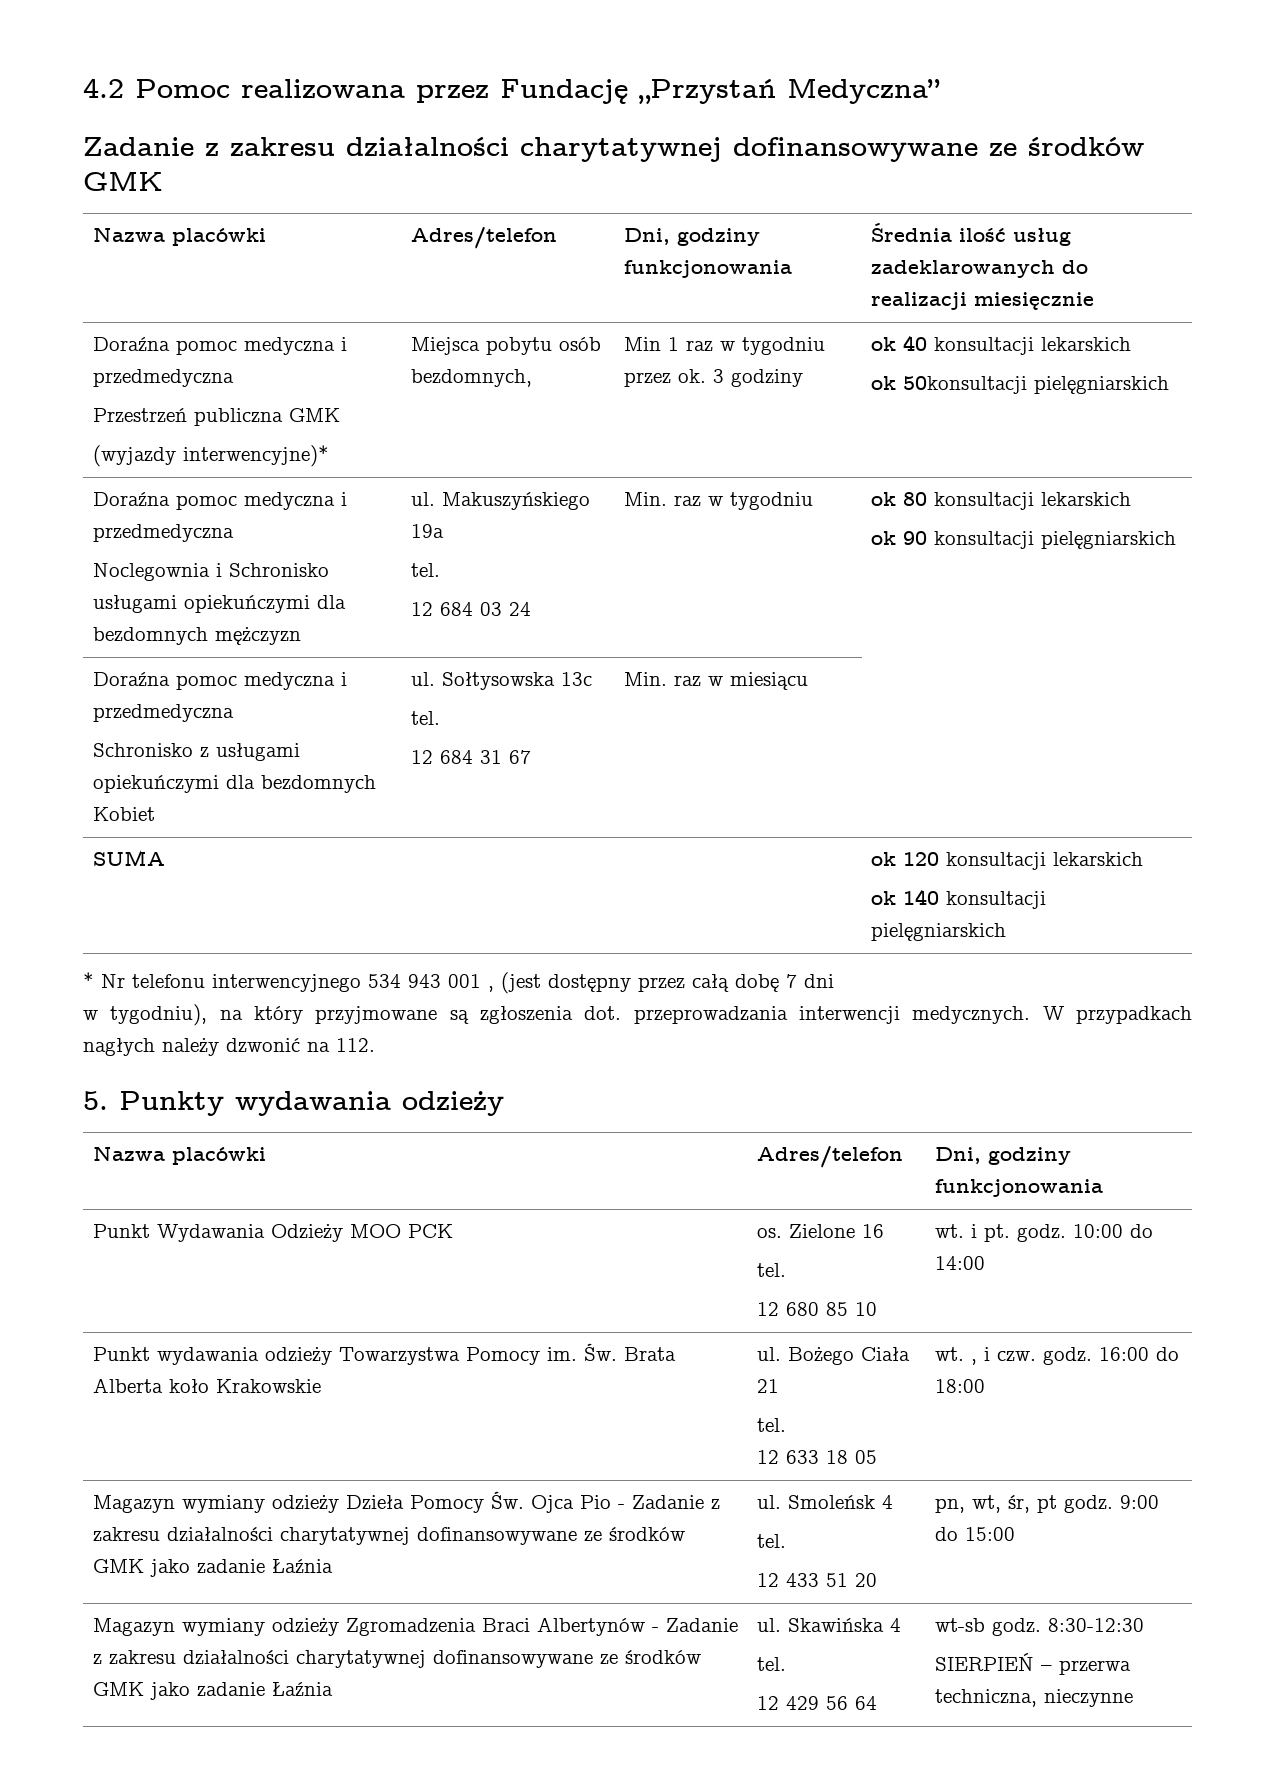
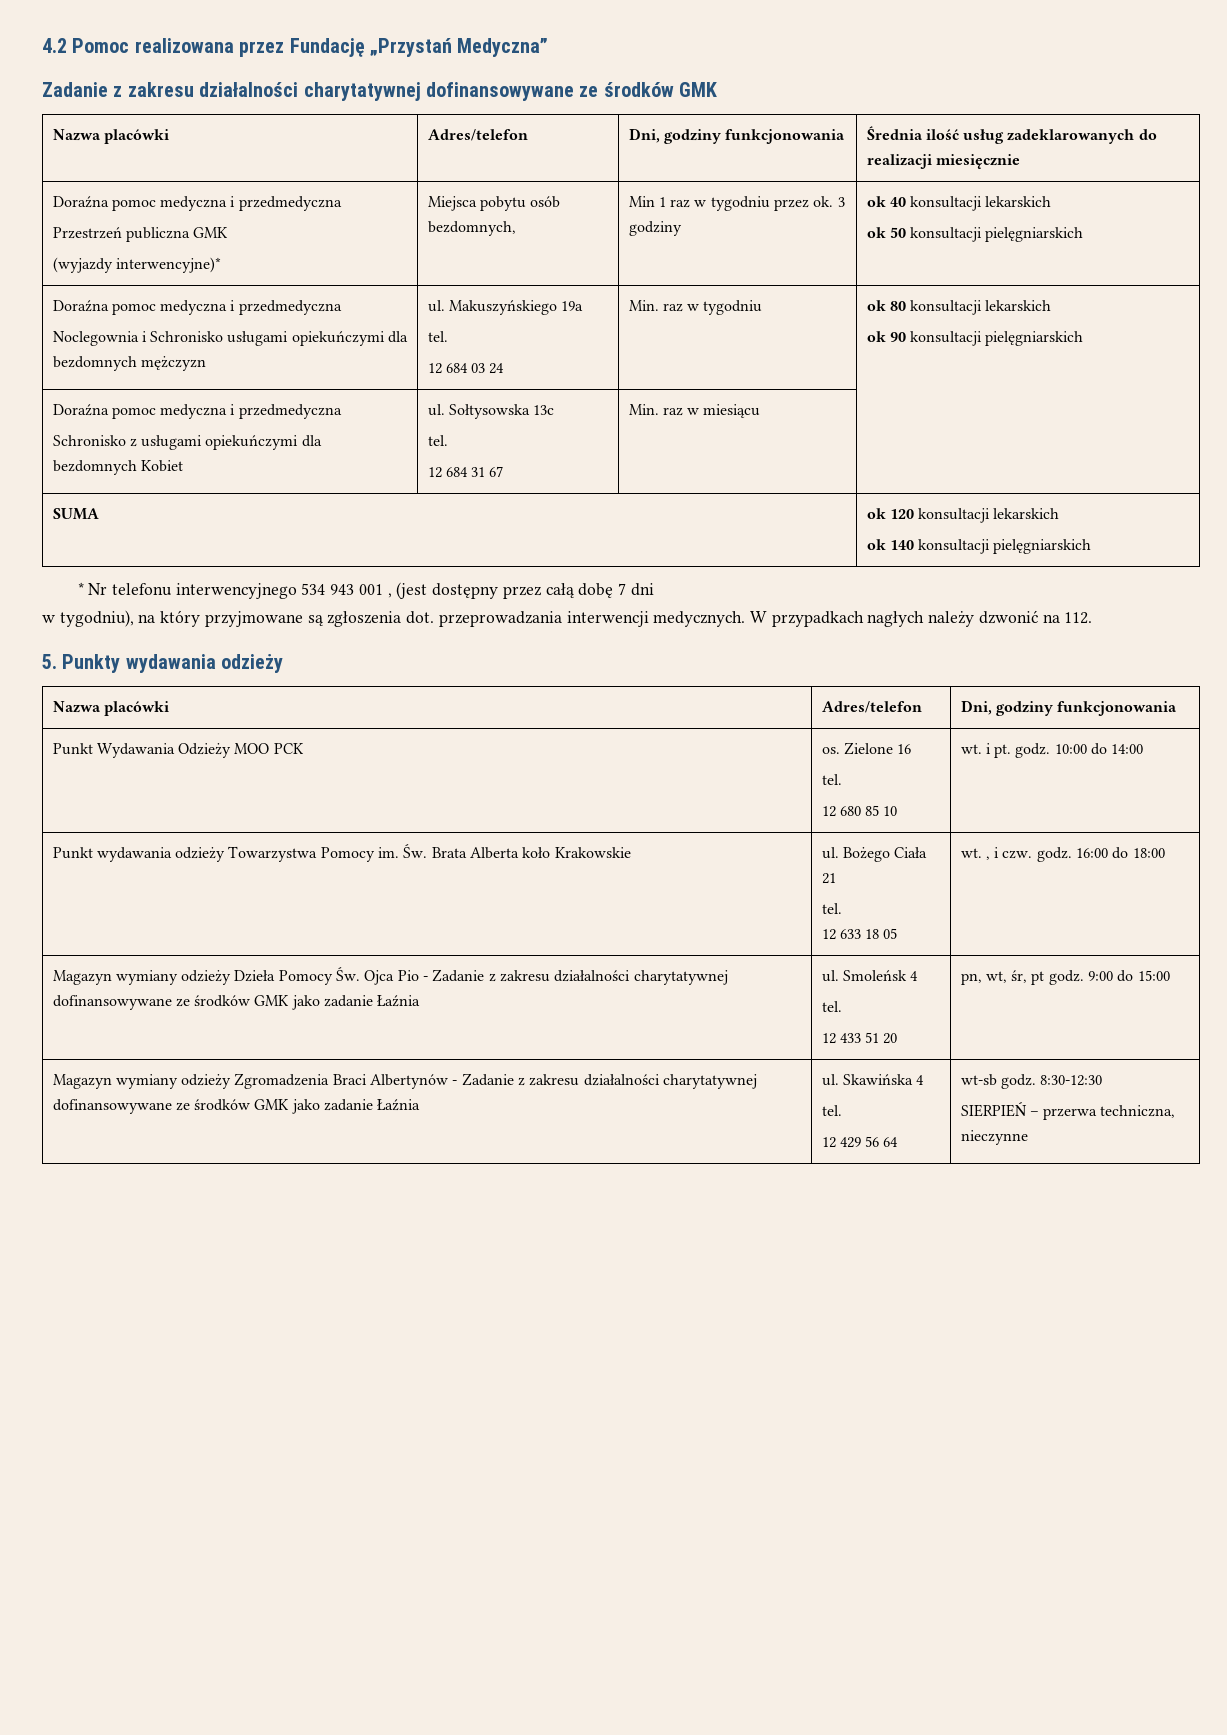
[902,376,1027,394] 50konsultacji -> [889,227,983,242] 50 konsultacji

